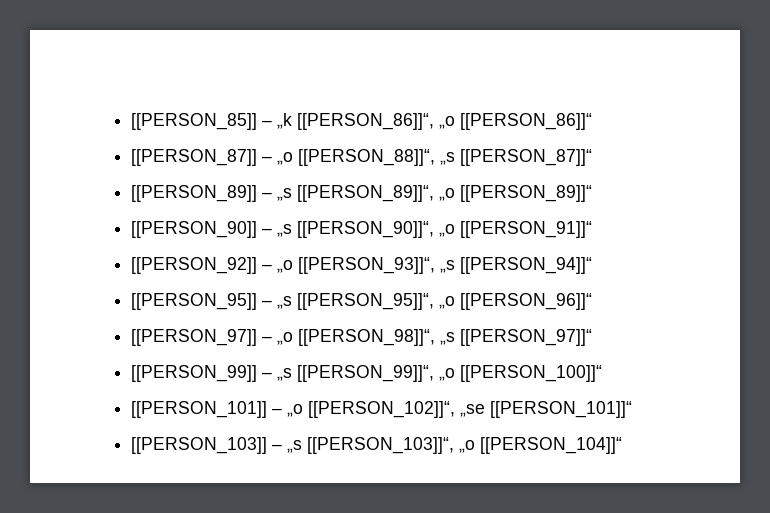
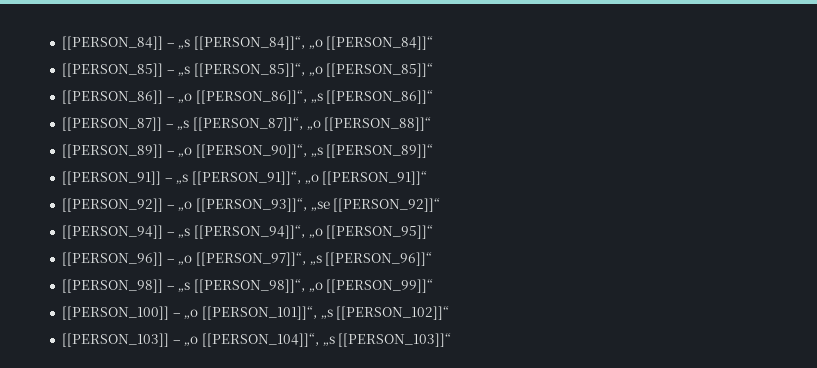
[130,113,455,130] [[PERSON_85]] – „k [[PERSON_86]]“, „o -> [62,36,434,50] [62,63,434,77] [62,90,323,104] [[PERSON_84]] – „s [[PERSON_84]]“, „o [[PERSON_84]]“ // [[PERSON_85]] – „s [[PERSON_85]]“, „o [[PERSON_85]]“ // [[PERSON_86]] – „o [[PERSON_86]]“, „s
[276,149,592,166] „o [[PERSON_88]]“, „s [[PERSON_87]]“ -> [177,117,432,131] „s [[PERSON_87]]“, „o [[PERSON_88]]“
[276,185,455,202] „s [[PERSON_89]]“, „o -> [178,144,323,158] „o [[PERSON_90]]“, „s
[130,221,434,238] [[PERSON_90]] – „s [[PERSON_90]]“, -> [62,171,302,185] [[PERSON_91]] – „s [[PERSON_91]]“,
[439,257,592,274] [130,293,592,310] [130,329,592,346] [130,365,602,382] [130,401,632,418] [130,437,622,454] „s [[PERSON_94]]“ // [[PERSON_95]] – „s [[PERSON_95]]“, „o [[PERSON_96]]“ // [[PERSON_97]] – „o [[PERSON_98]]“, „s [[PERSON_97]]“ // [[PERSON_99]] – „s [[PERSON_99]]“, „o [[PERSON_100]]“ // [[PERSON_101]] – „o [[PERSON_102]]“, „se [[PERSON_101]]“ // [[PERSON_103]] – „s [[PERSON_103]]“, „o [[PERSON_104]]“ -> [310,198,441,212] [62,225,434,239] [62,252,433,266] [62,279,434,293] [62,306,450,320] [62,333,452,347] „se [[PERSON_92]]“ // [[PERSON_94]] – „s [[PERSON_94]]“, „o [[PERSON_95]]“ // [[PERSON_96]] – „o [[PERSON_97]]“, „s [[PERSON_96]]“ // [[PERSON_98]] – „s [[PERSON_98]]“, „o [[PERSON_99]]“ // [[PERSON_100]] – „o [[PERSON_101]]“, „s [[PERSON_102]]“ // [[PERSON_103]] – „o [[PERSON_104]]“, „s [[PERSON_103]]“

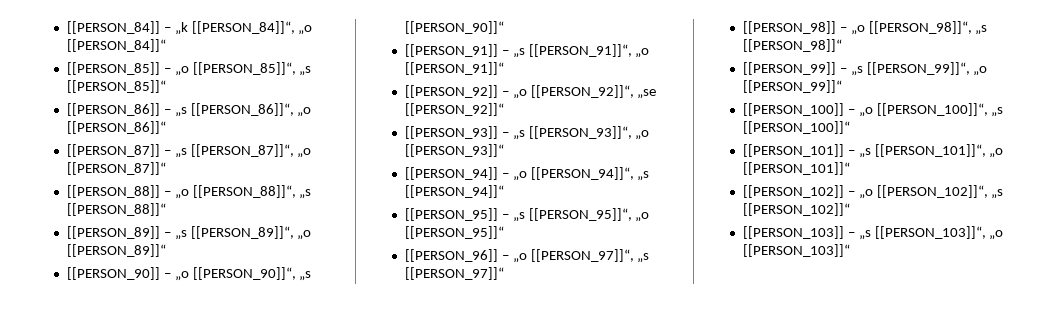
[178,39,191,49] „s -> [174,22,188,35] „k
[178,63,323,77] „s [[PERSON_85]]“, „o -> [174,62,312,76] „o [[PERSON_85]]“, „s
[178,90,323,104] „o [[PERSON_86]]“, „s -> [174,103,312,117] „s [[PERSON_86]]“, „o
[324,117,432,131] [62,144,164,158] [[PERSON_88]]“ // [[PERSON_89]] -> [66,162,166,175] [66,185,312,199] [66,203,166,216] [66,226,312,240] [66,244,166,257] [66,267,160,280] [[PERSON_87]]“ // [[PERSON_88]] – „o [[PERSON_88]]“, „s [[PERSON_88]]“ // [[PERSON_89]] – „s [[PERSON_89]]“, „o [[PERSON_89]]“ // [[PERSON_90]]
[326,144,434,158] [[PERSON_89]]“ -> [404,21,504,34] [[PERSON_90]]“
[196,198,308,212] [[PERSON_93]]“, -> [530,85,634,98] [[PERSON_92]]“,
[62,225,306,239] [[PERSON_94]] – „s [[PERSON_94]]“, -> [404,126,650,140] [404,144,504,157] [404,167,650,181] [404,185,504,198] [404,208,632,222] [[PERSON_93]] – „s [[PERSON_93]]“, „o [[PERSON_93]]“ // [[PERSON_94]] – „o [[PERSON_94]]“, „s [[PERSON_94]]“ // [[PERSON_95]] – „s [[PERSON_95]]“,
[325,252,433,266] [[PERSON_96]]“ -> [404,267,504,280] [[PERSON_97]]“
[178,279,306,293] „s [[PERSON_98]]“, -> [850,21,988,35] [742,39,842,52] [742,62,970,76] „o [[PERSON_98]]“, „s [[PERSON_98]]“ // [[PERSON_99]] – „s [[PERSON_99]]“,
[202,306,318,320] [[PERSON_101]]“, -> [876,103,1004,117] [742,121,850,134] [742,144,1004,158] [742,162,850,175] [742,185,988,199] [[PERSON_100]]“, „s [[PERSON_100]]“ // [[PERSON_101]] – „s [[PERSON_101]]“, „o [[PERSON_101]]“ // [[PERSON_102]] – „o [[PERSON_102]]“,
[184,333,335,347] „o [[PERSON_104]]“, „s -> [858,226,1004,240] „s [[PERSON_103]]“, „o

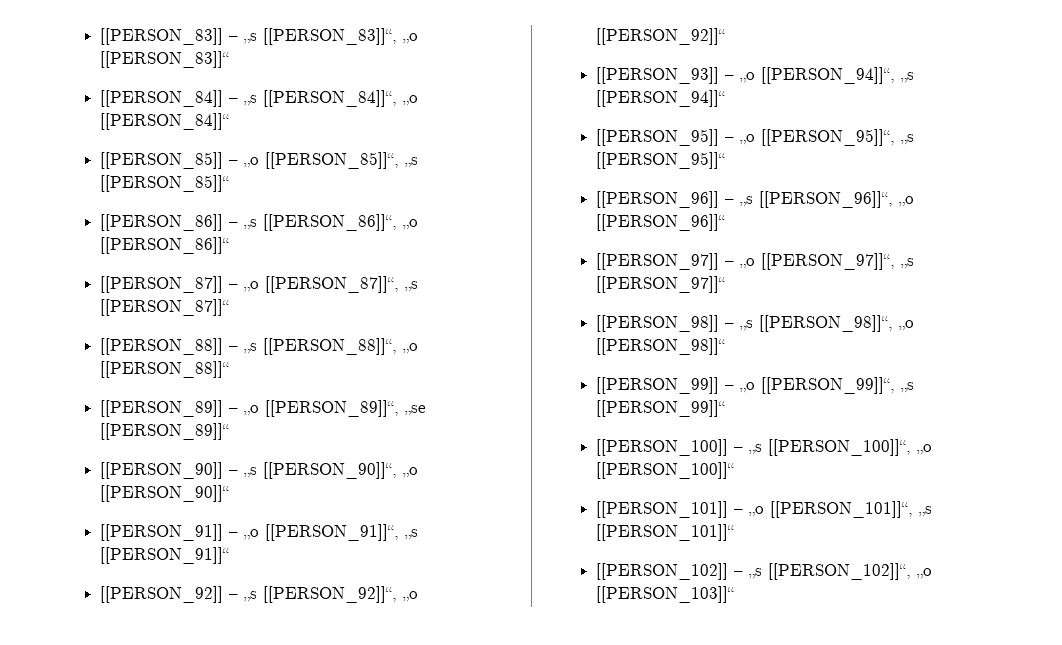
(66, 27) none -> [99,28,418,45] [99,51,229,68] [[PERSON_83]] – „s [[PERSON_83]]“, „o [[PERSON_83]]“ //
[174,22,188,35] „k -> [243,95,257,106] „s
[174,144,312,158] „s [[PERSON_87]]“, „o -> [243,276,418,293] „o [[PERSON_87]]“, „s
[174,185,312,199] „o [[PERSON_88]]“, „s -> [243,338,418,355] „s [[PERSON_88]]“, „o
[174,226,312,240] „s [[PERSON_89]]“, „o -> [243,400,426,417] „o [[PERSON_89]]“, „se
[174,267,312,281] „o [[PERSON_90]]“, „s -> [243,462,418,479] „s [[PERSON_90]]“, „o
[512,44,650,58] „s [[PERSON_91]]“, „o -> [243,524,418,541] „o [[PERSON_91]]“, „s
[512,85,657,99] „o [[PERSON_92]]“, „se -> [243,586,418,603] „s [[PERSON_92]]“, „o
[512,126,650,140] [404,144,504,157] [404,167,509,180] „s [[PERSON_93]]“, „o [[PERSON_93]]“ // [[PERSON_94]] – -> (734, 77) none
[512,208,650,222] „s [[PERSON_95]]“, „o -> [739,129,914,146] „o [[PERSON_95]]“, „s
(509, 257) none -> [739,191,914,208] [595,214,725,231] [595,253,734,270] „s [[PERSON_96]]“, „o [[PERSON_96]]“ // [[PERSON_97]] –
[850,21,988,35] „o [[PERSON_98]]“, „s -> [739,315,914,332] „s [[PERSON_98]]“, „o
[850,62,988,76] „s [[PERSON_99]]“, „o -> [739,377,914,394] „o [[PERSON_99]]“, „s
[858,103,1004,117] „o [[PERSON_100]]“, „s -> [748,439,932,456] „s [[PERSON_100]]“, „o
[858,144,1004,158] „s [[PERSON_101]]“, „o -> [748,501,932,518] „o [[PERSON_101]]“, „s
[858,185,1004,199] [742,203,850,216] [742,226,986,240] „o [[PERSON_102]]“, „s [[PERSON_102]]“ // [[PERSON_103]] – „s [[PERSON_103]]“, -> [748,563,911,580] „s [[PERSON_102]]“,

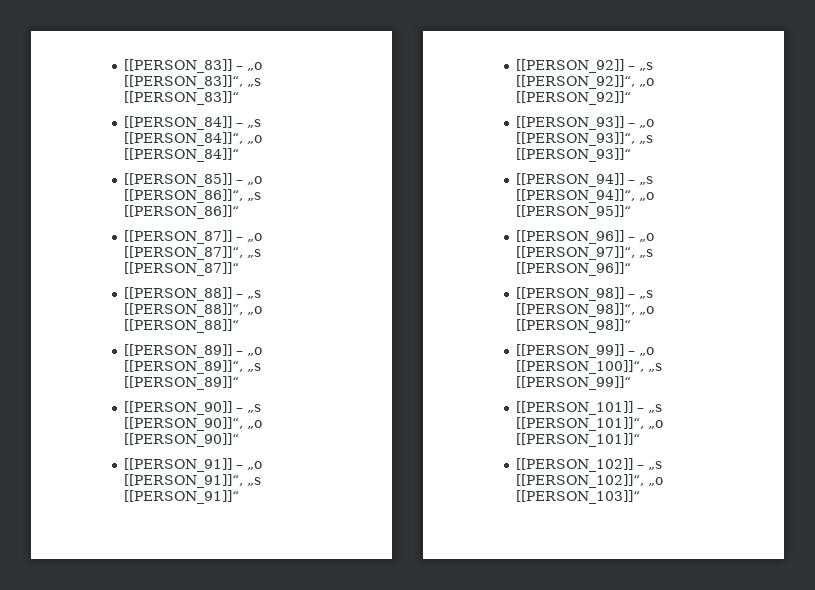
[243,28,418,45] „s [[PERSON_83]]“, „o -> [246,62,262,71] [123,75,261,89] „o [[PERSON_83]]“, „s
[264,152,418,169] [99,175,229,192] [99,214,418,231] [[PERSON_85]]“, „s [[PERSON_85]]“ // [[PERSON_86]] – „s [[PERSON_86]]“, „o -> [123,189,261,203] [[PERSON_86]]“, „s
[404,405,426,416] „se -> [246,363,261,372] „s
[760,67,914,84] [595,90,725,107] [595,129,914,146] [595,152,725,169] [595,191,914,208] [595,214,725,231] [595,253,719,270] [[PERSON_94]]“, „s [[PERSON_94]]“ // [[PERSON_95]] – „o [[PERSON_95]]“, „s [[PERSON_95]]“ // [[PERSON_96]] – „s [[PERSON_96]]“, „o [[PERSON_96]]“ // [[PERSON_97]] -> [515,132,653,146] [515,148,631,162] [515,173,653,187] [515,189,654,203] [515,205,631,219] [515,230,624,244] [[PERSON_93]]“, „s [[PERSON_93]]“ // [[PERSON_94]] – „s [[PERSON_94]]“, „o [[PERSON_95]]“ // [[PERSON_96]]
[595,276,725,293] [[PERSON_97]]“ -> [515,262,631,276] [[PERSON_96]]“
[760,377,895,394] [[PERSON_99]]“, -> [515,360,644,374] [[PERSON_100]]“,
[595,439,932,456] [595,462,734,479] [595,501,932,518] [[PERSON_100]] – „s [[PERSON_100]]“, „o [[PERSON_100]]“ // [[PERSON_101]] – „o [[PERSON_101]]“, „s -> [515,401,662,415] [515,417,663,431] [[PERSON_101]] – „s [[PERSON_101]]“, „o

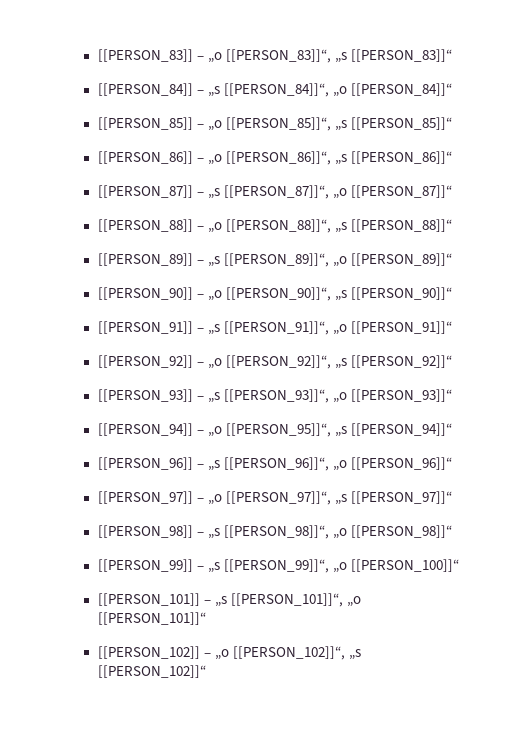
(262, 180) none -> [225,117,453,131] [97,151,222,165] [[PERSON_85]]“, „s [[PERSON_85]]“ // [[PERSON_86]] – „o
[246,233,262,242] [123,246,261,260] „o [[PERSON_87]]“, „s -> [207,185,347,199] „s [[PERSON_87]]“, „o
[246,290,261,299] [123,303,262,317] „s [[PERSON_88]]“, „o -> [207,219,347,233] „o [[PERSON_88]]“, „s
[246,347,262,356] [123,360,261,374] „o [[PERSON_89]]“, „s -> [207,253,347,267] „s [[PERSON_89]]“, „o
[246,404,261,413] [123,417,262,431] „s [[PERSON_90]]“, „o -> [207,287,347,301] „o [[PERSON_90]]“, „s
[246,461,262,470] [123,474,261,488] „o [[PERSON_91]]“, „s -> [207,321,347,335] „s [[PERSON_91]]“, „o
[638,62,653,71] [515,75,654,89] „s [[PERSON_92]]“, „o -> [207,355,347,369] „o [[PERSON_92]]“, „s
[638,119,654,128] [515,132,653,146] „o [[PERSON_93]]“, „s -> [207,389,347,403] „s [[PERSON_93]]“, „o
[638,176,653,185] [515,189,654,203] [515,205,631,219] [515,230,624,244] „s [[PERSON_94]]“, „o [[PERSON_95]]“ // [[PERSON_96]] -> [207,423,453,437] [97,457,453,471] [97,491,193,504] „o [[PERSON_95]]“, „s [[PERSON_94]]“ // [[PERSON_96]] – „s [[PERSON_96]]“, „o [[PERSON_96]]“ // [[PERSON_97]]
[515,262,631,276] [[PERSON_96]]“ -> [351,491,453,504] [[PERSON_97]]“
[638,347,654,356] [515,360,662,374] [515,376,631,390] „o [[PERSON_100]]“, „s [[PERSON_99]]“ -> [207,559,460,573] „s [[PERSON_99]]“, „o [[PERSON_100]]“
[647,461,662,470] [515,474,663,488] [515,490,640,504] „s [[PERSON_102]]“, „o [[PERSON_103]]“ -> [214,646,361,660] [97,665,206,678] „o [[PERSON_102]]“, „s [[PERSON_102]]“

